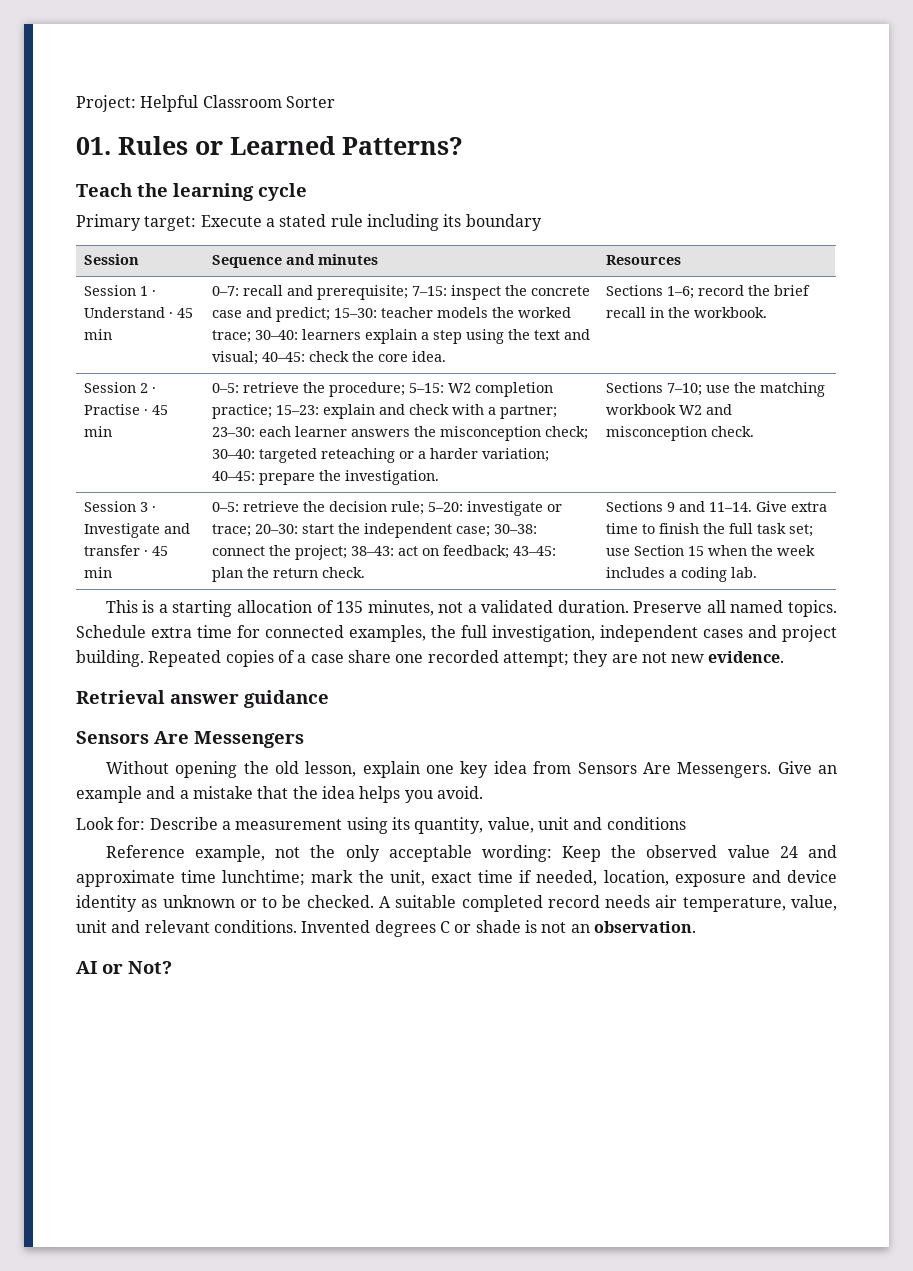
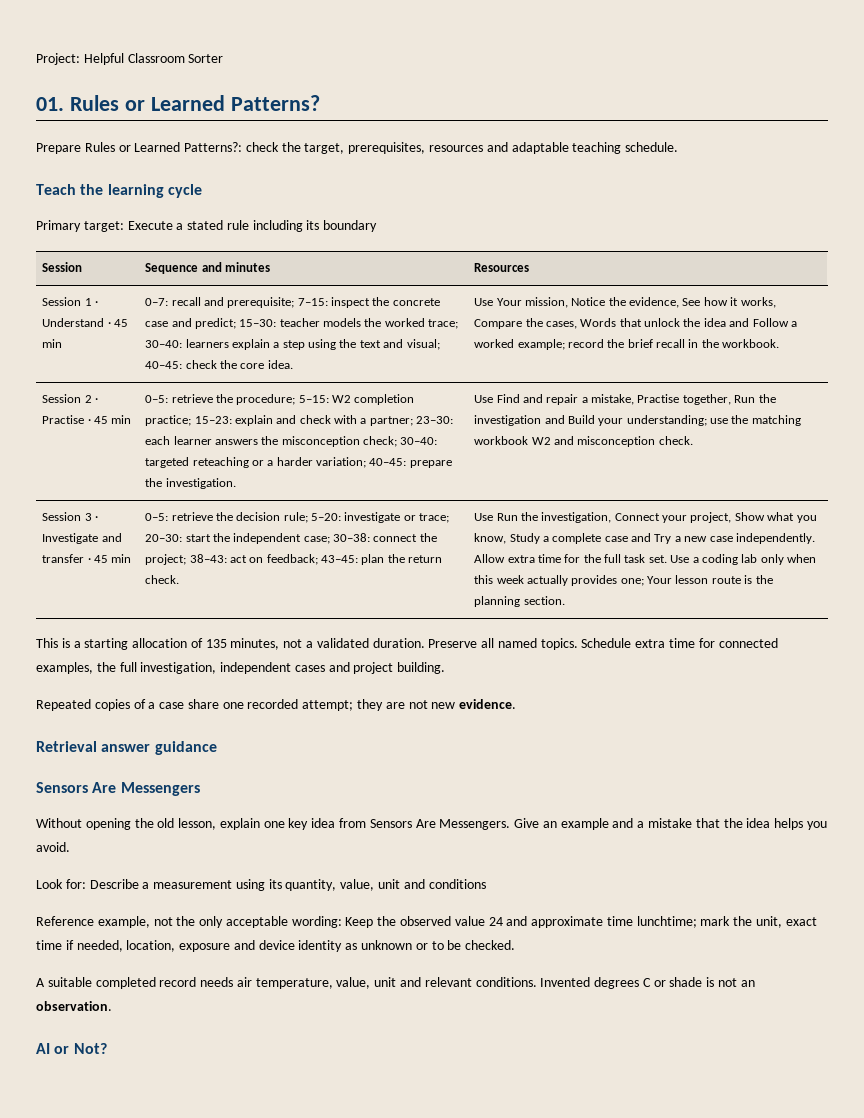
(463, 146) none -> [36,142,679,154] // Prepare Rules or Learned Patterns?: check the target, prerequisites, resources and adaptable teaching schedule.
[606,285,695,299] Sections 1–6; -> [474,297,776,308] [474,318,797,329] [474,339,565,350] Use Your mission, Notice the evidence, See how it works, Compare the cases, Words that unlock the idea and Follow a worked example;
[606,382,703,396] Sections 7–10; -> [474,394,776,405] [474,415,707,426] Use Find and repair a mistake, Practise together, Run the investigation and Build your understanding;
[606,501,828,512] [606,523,814,537] [606,545,816,556] [606,567,758,582] Sections 9 and 11–14. Give extra time to finish the full task set; use Section 15 when the week includes a coding lab. -> [474,512,817,523] [474,533,815,544] [474,554,817,565] [474,575,773,586] [474,596,565,607] Use Run the investigation, Connect your project, Show what you know, Study a complete case and Try a new case independently. Allow extra time for the full task set. Use a coding lab only when this week actually provides one; Your lesson route is the planning section.
(144, 658) none -> (446, 668) //
(374, 901) none -> (516, 945) //

